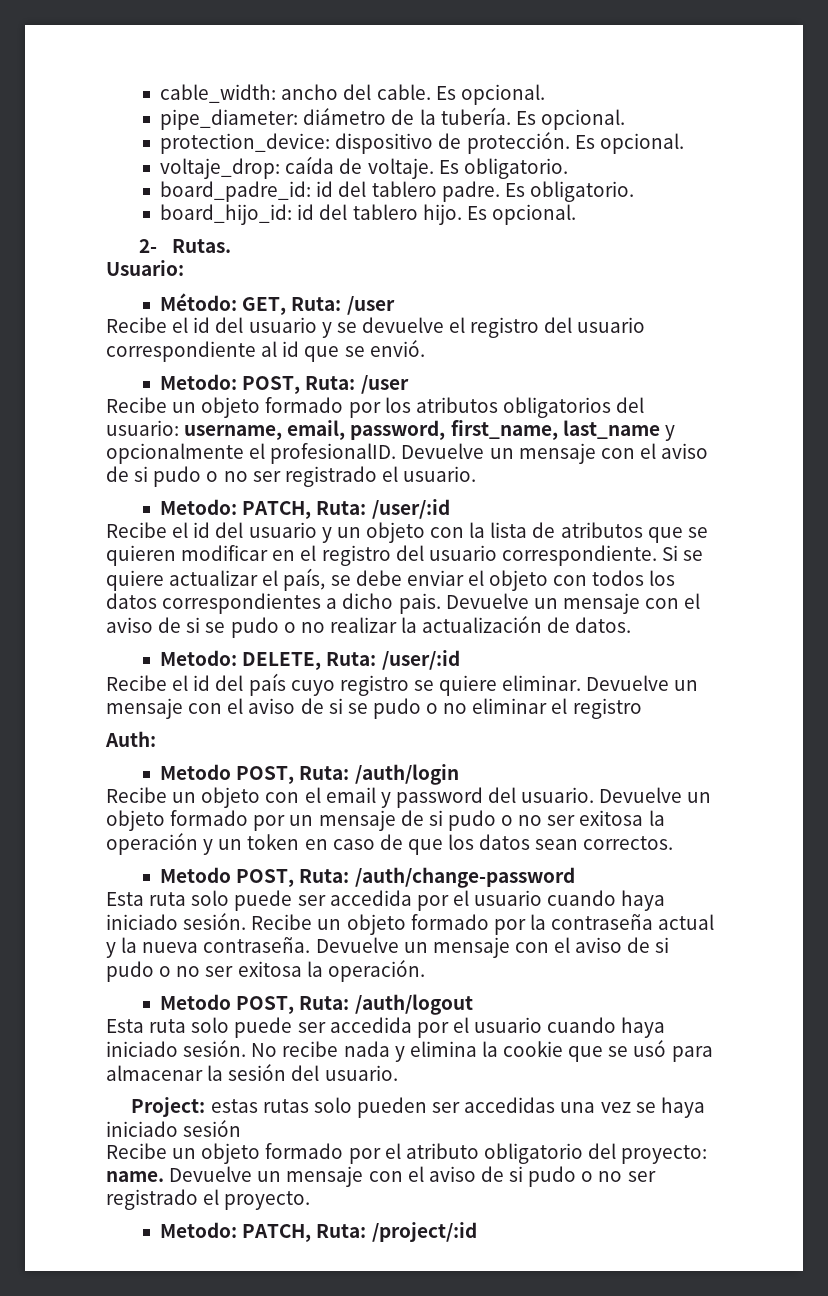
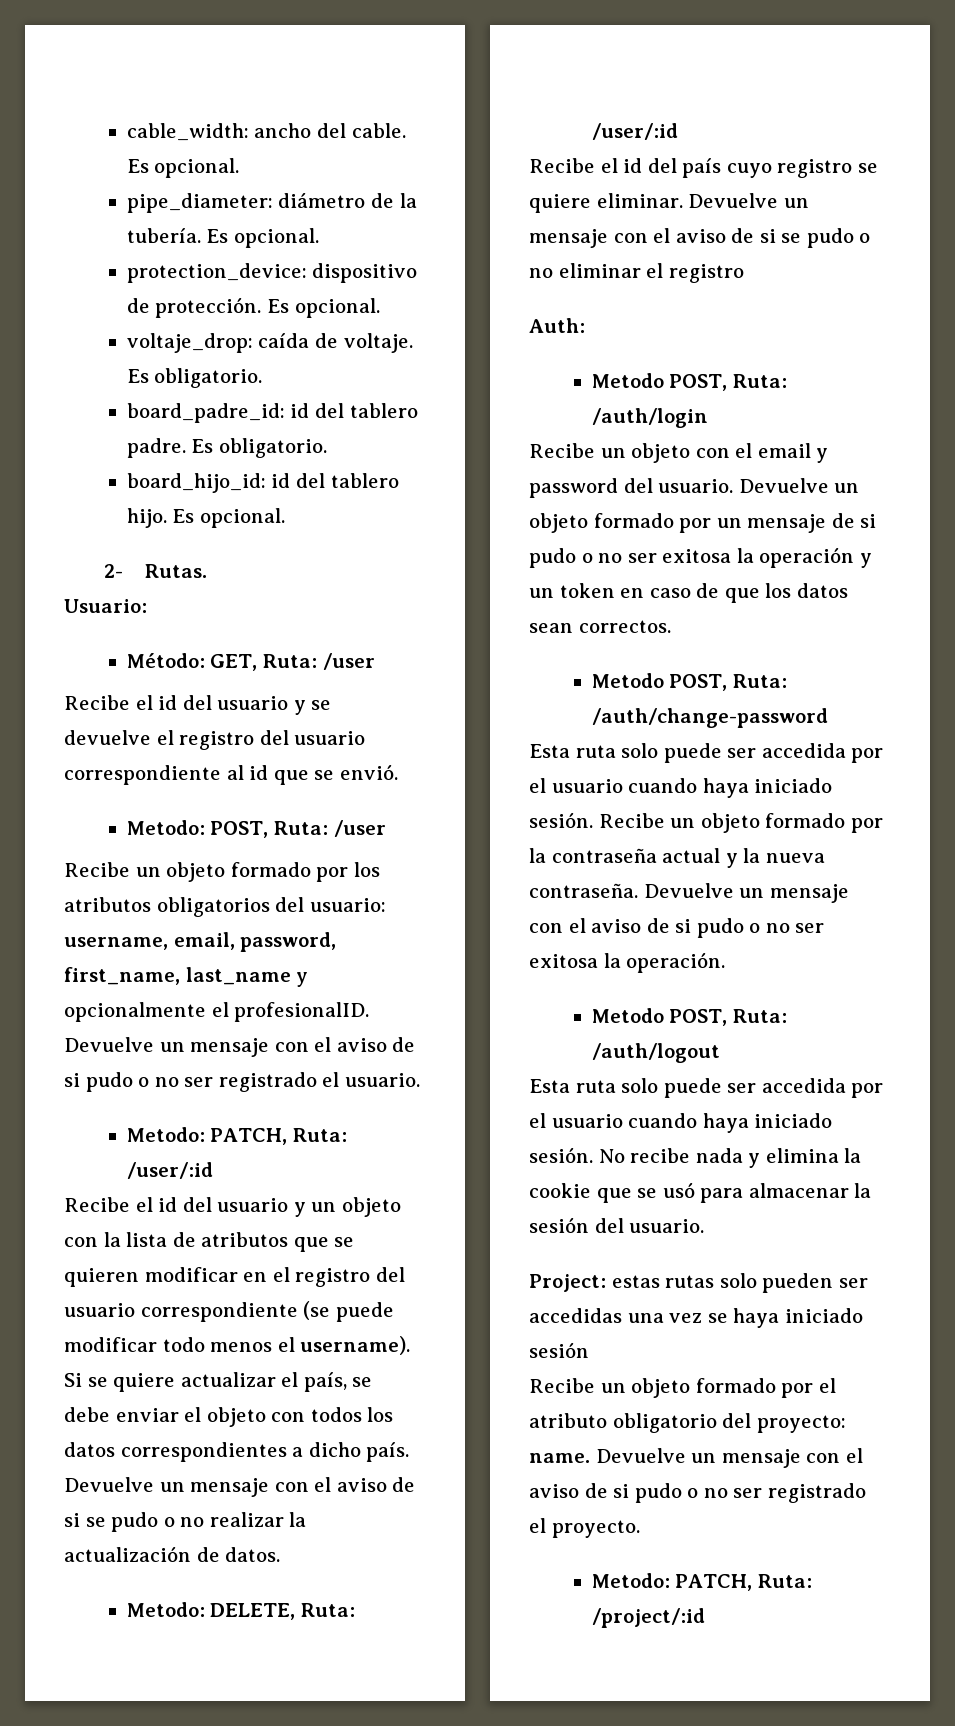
[501,545,657,566] correspondiente. -> [140,1301,394,1322] [64,1336,411,1355] correspondiente (se puede modificar todo menos el username).
[398,593,441,614] pais. -> [366,1442,410,1462] país.

